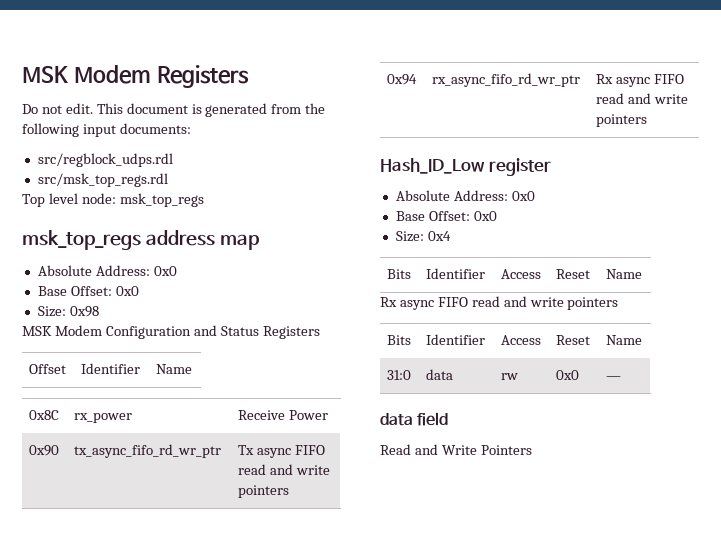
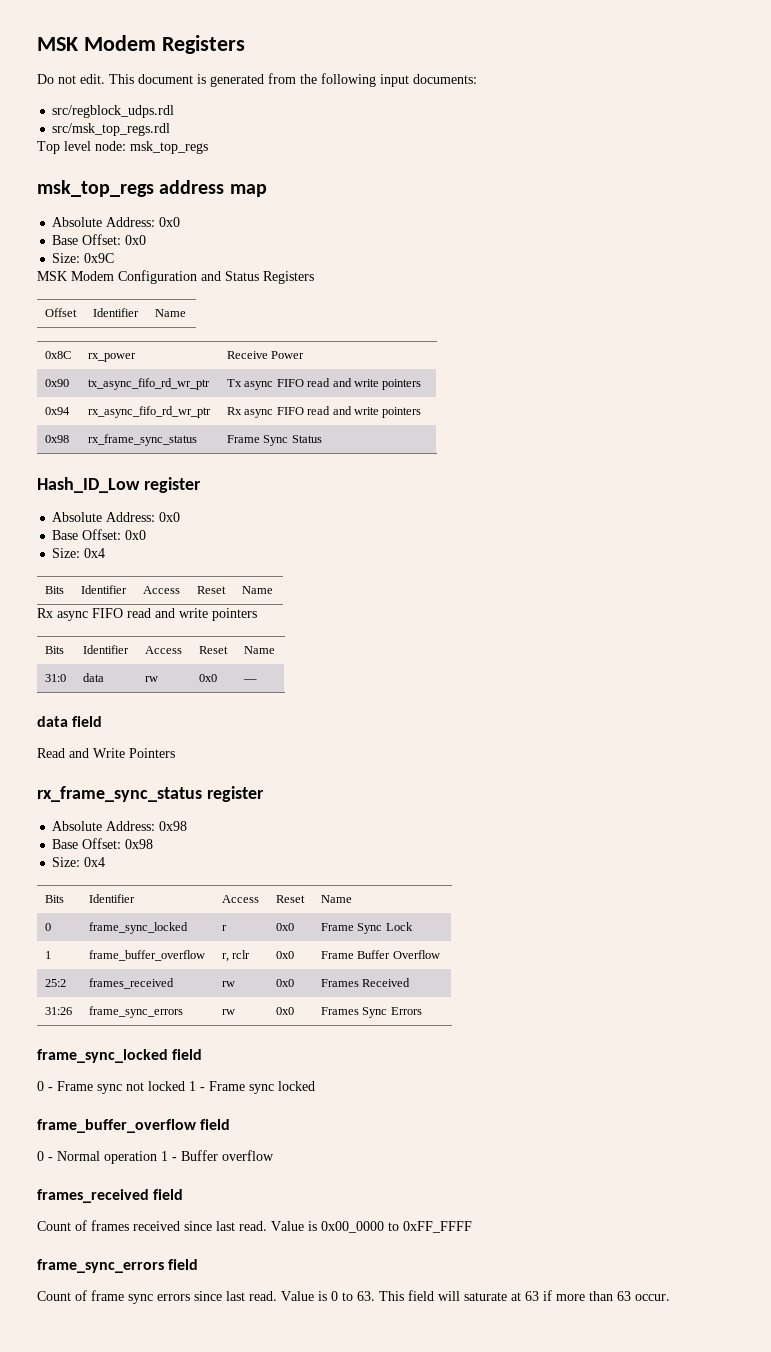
[69,306,99,317] 0x98 -> [84,253,115,263] 0x9C
(648, 120) none -> [45,435,70,443] [88,434,198,446] [227,435,322,446] // 0x98 | rx_frame_sync_status | Frame Sync Status
(532, 450) none -> [37,786,264,802] [52,821,188,831] [52,838,154,849] [52,857,106,867] [45,895,65,903] [89,894,136,903] [222,895,260,903] [276,895,306,903] [321,895,353,903] [45,923,52,931] [89,922,189,934] [222,925,228,931] [276,923,295,931] [321,922,413,934] [45,951,52,959] [89,950,206,961] [222,950,251,962] [276,951,295,959] [321,950,440,959] [45,979,67,987] [89,978,175,989] [222,981,236,987] [276,979,295,987] [321,978,411,987] [45,1007,73,1015] [89,1006,184,1018] [222,1009,236,1015] [276,1007,295,1015] [321,1007,422,1018] [37,1049,203,1063] [37,1081,315,1094] [37,1119,231,1133] [37,1150,274,1164] [37,1189,184,1203] [37,1220,472,1233] [37,1259,199,1273] [37,1290,670,1304] // rx_frame_sync_status register // Absolute Address: 0x98 // Base Offset: 0x98 // Size: 0x4 // Bits | Identifier | Access | Reset | Name // 0 | frame_sync_locked | r | 0x0 | Frame Sync Lock // 1 | frame_buffer_overflow | r, rclr | 0x0 | Frame Buffer Overflow // 25:2 | frames_received | rw | 0x0 | Frames Received // 31:26 | frame_sync_errors | rw | 0x0 | Frames Sync Errors // frame_sync_locked field // 0 - Frame sync not locked 1 - Frame sync locked // frame_buffer_overflow field // 0 - Normal operation 1 - Buffer overflow // frames_received field // Count of frames received since last read. Value is 0x00_0000 to 0xFF_FFFF // frame_sync_errors field // Count of frame sync errors since last read. Value is 0 to 63. This field will saturate at 63 if more than 63 occur.

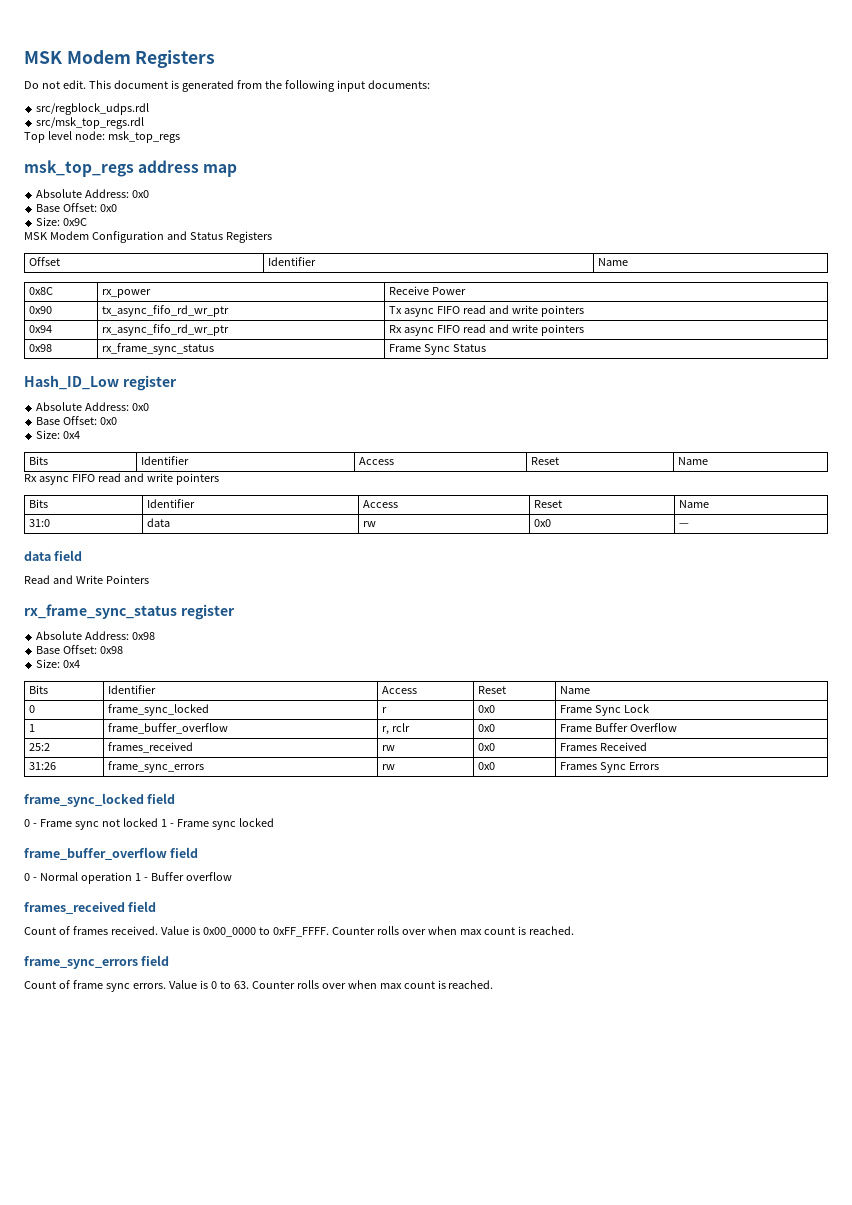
[133,1221,472,1233] received since last read. Value is 0x00_0000 to 0xFF_FFFF -> [110,926,574,937] received. Value is 0x00_0000 to 0xFF_FFFF. Counter rolls over when max count is reached.
[157,1291,277,1301] errors since last read. -> [132,983,166,989] errors.
[379,1290,670,1301] This field will saturate at 63 if more than 63 occur. -> [251,980,494,989] Counter rolls over when max count is reached.

